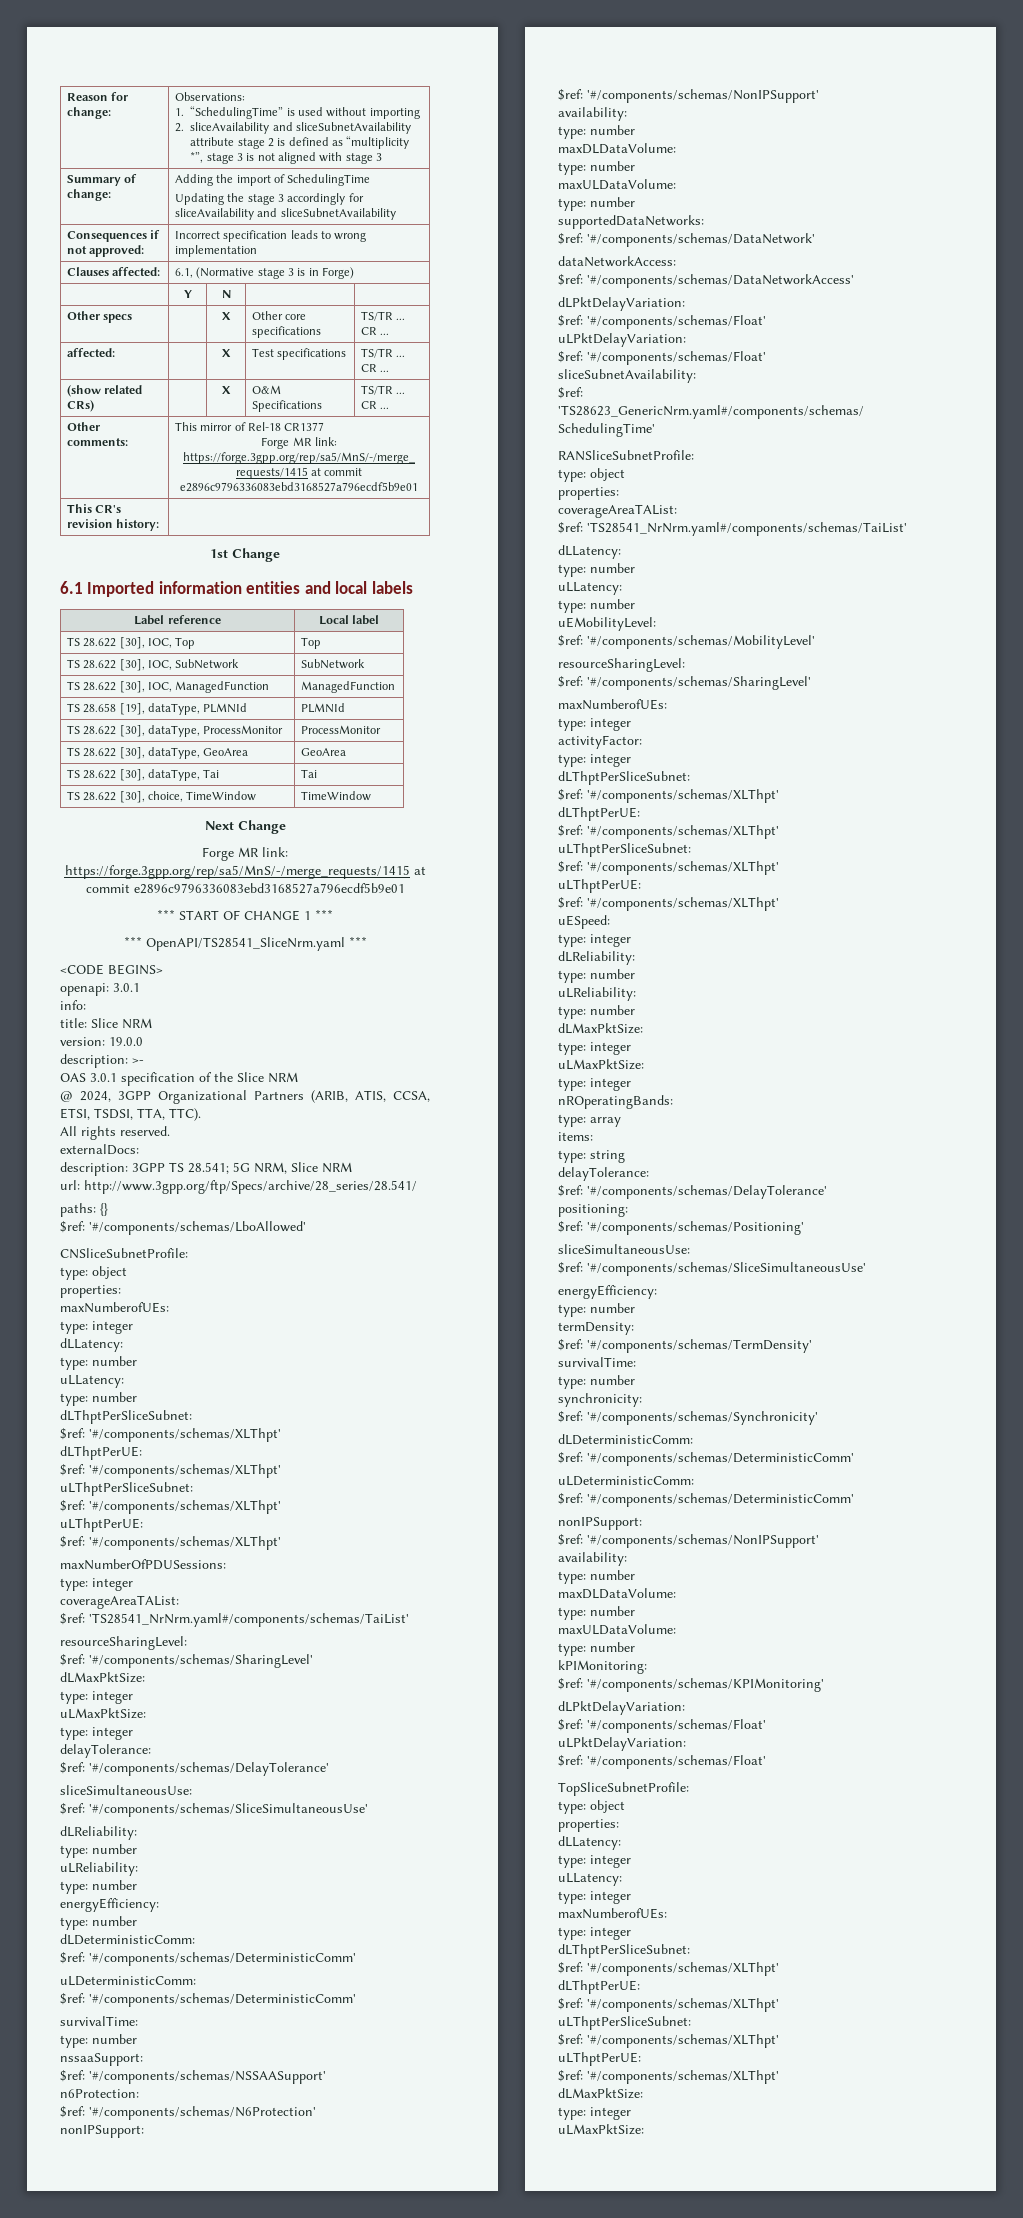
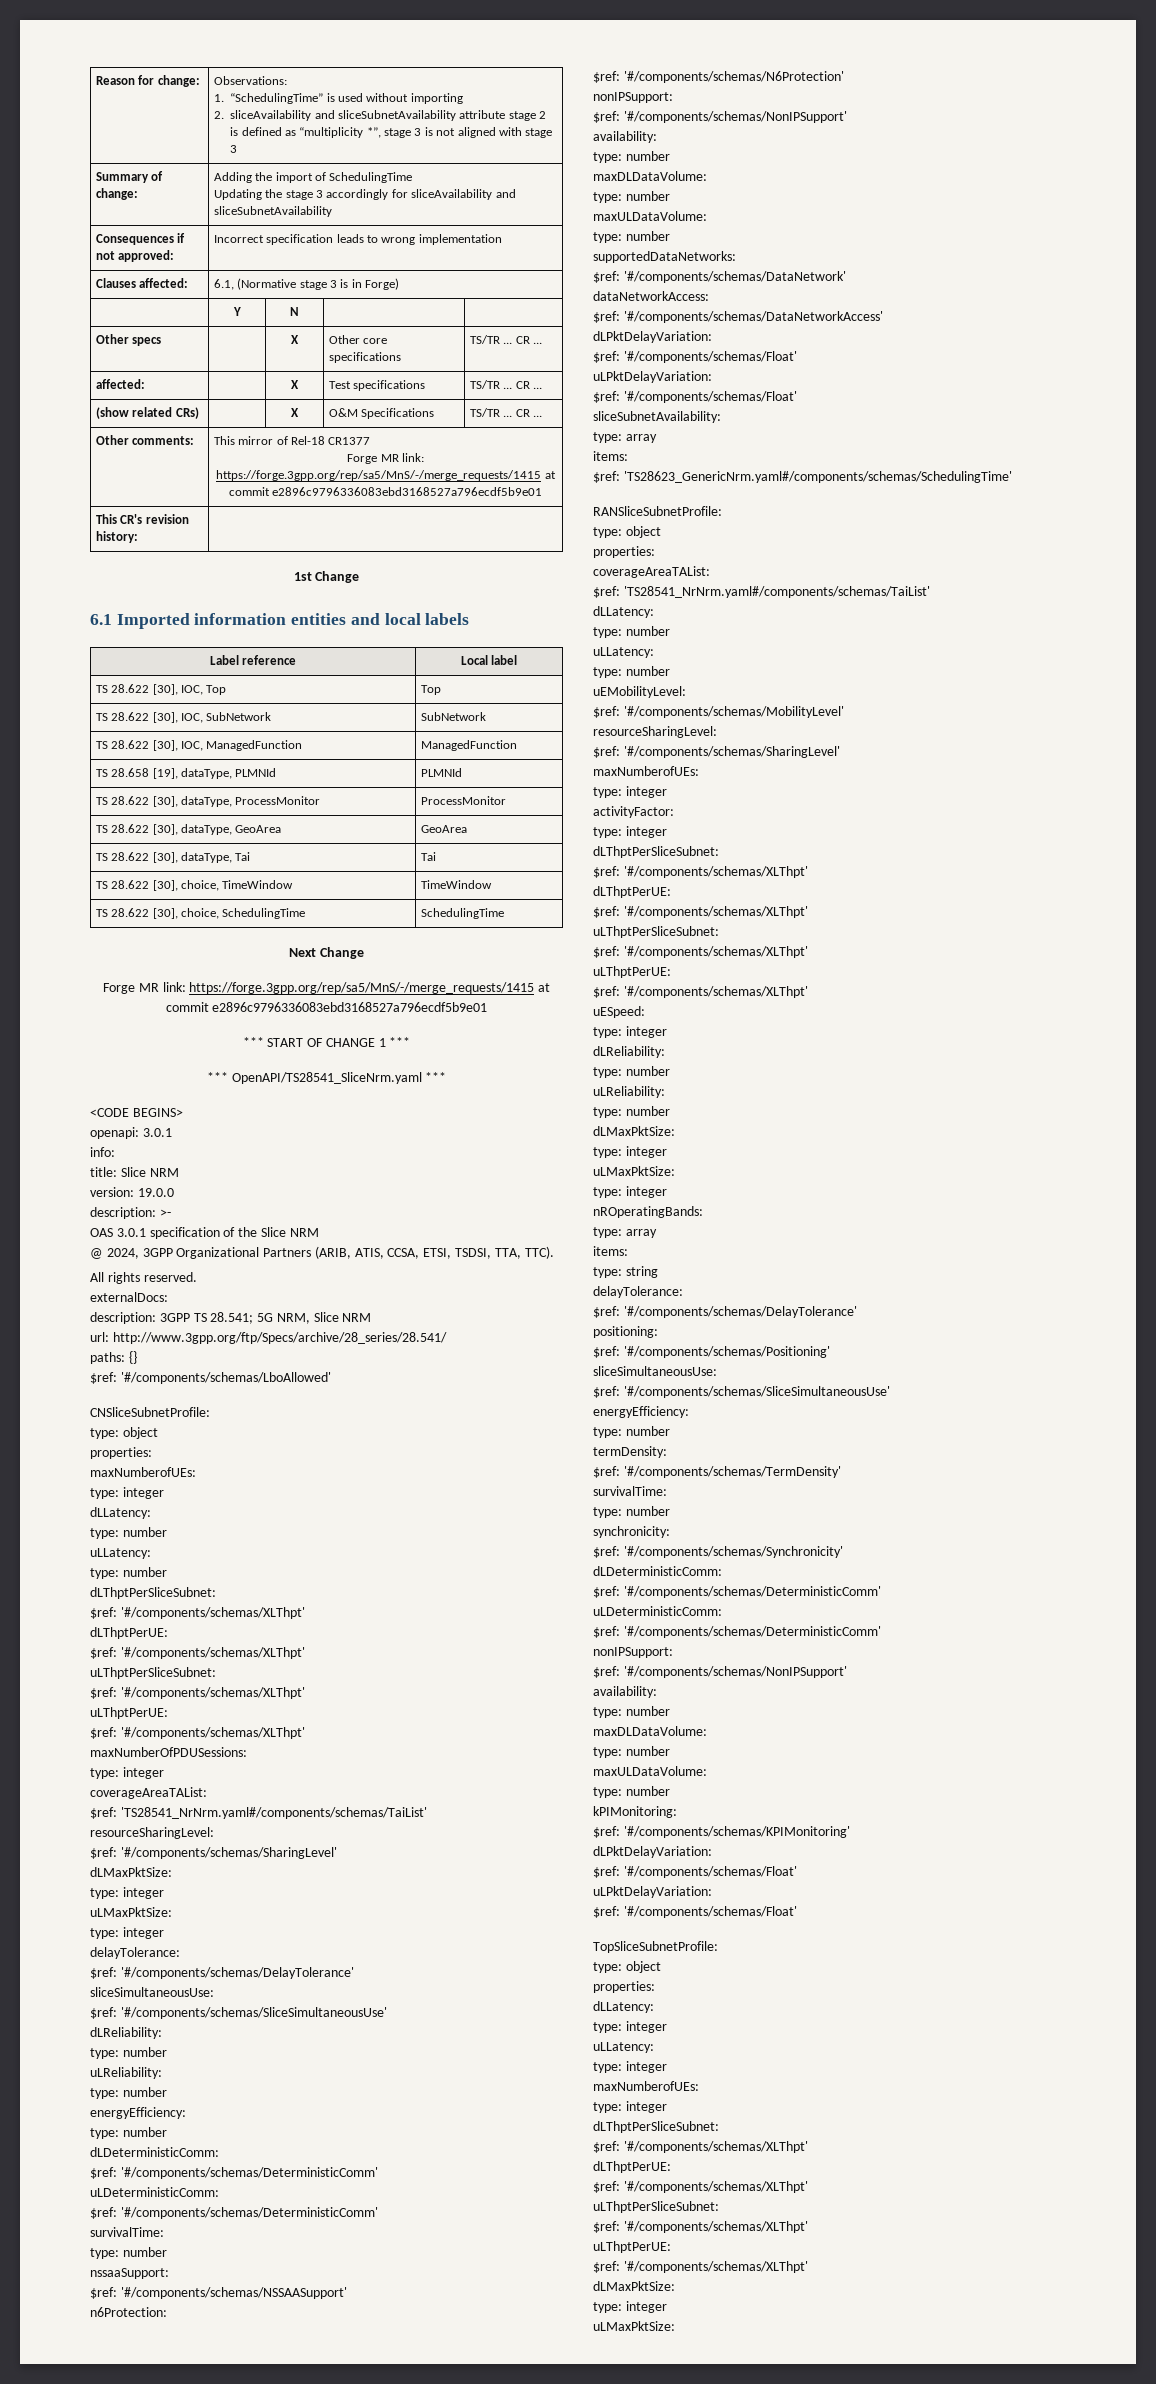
(371, 796) none -> [95,908,306,919] [420,908,504,919] // TS 28.622 [30], choice, SchedulingTime | SchedulingTime
(696, 376) none -> [593,432,657,443] [593,451,628,461] // type: array // items:

